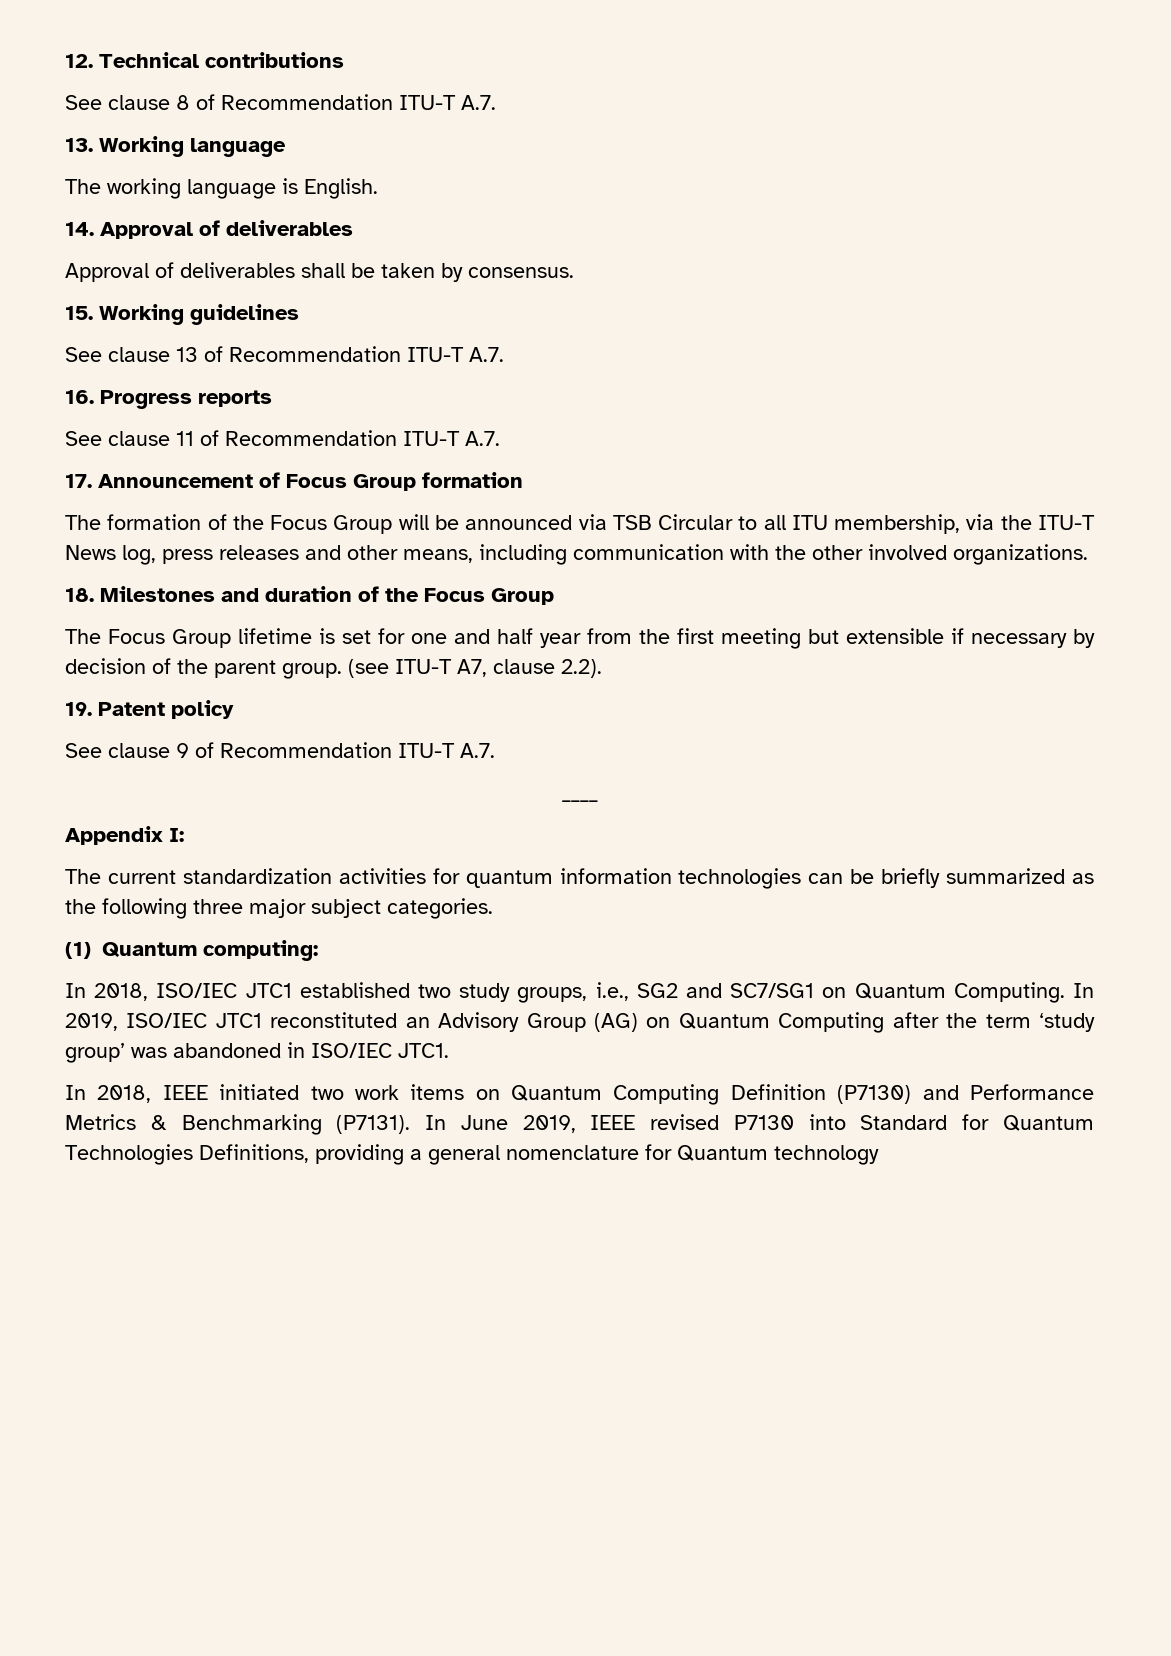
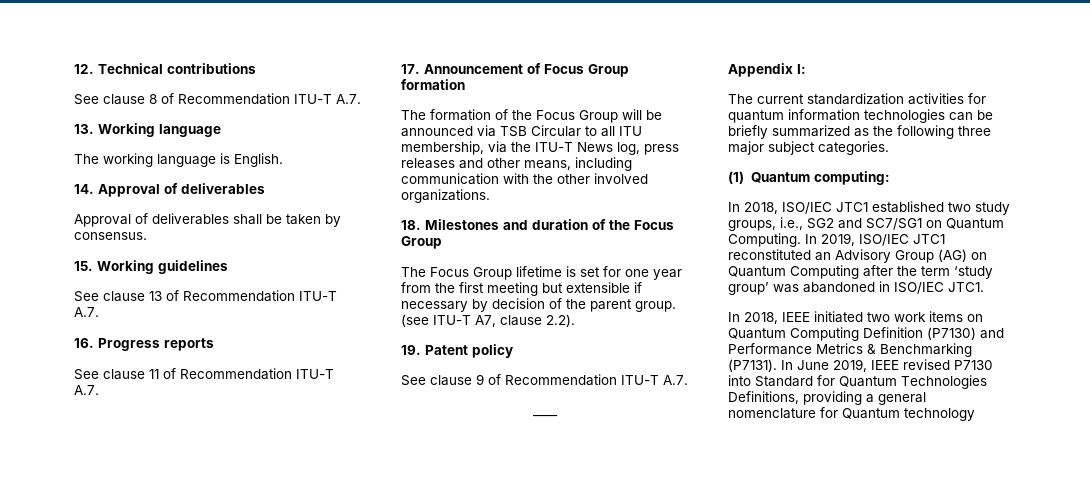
[454,628,533,644] and half -> (649, 273) none

